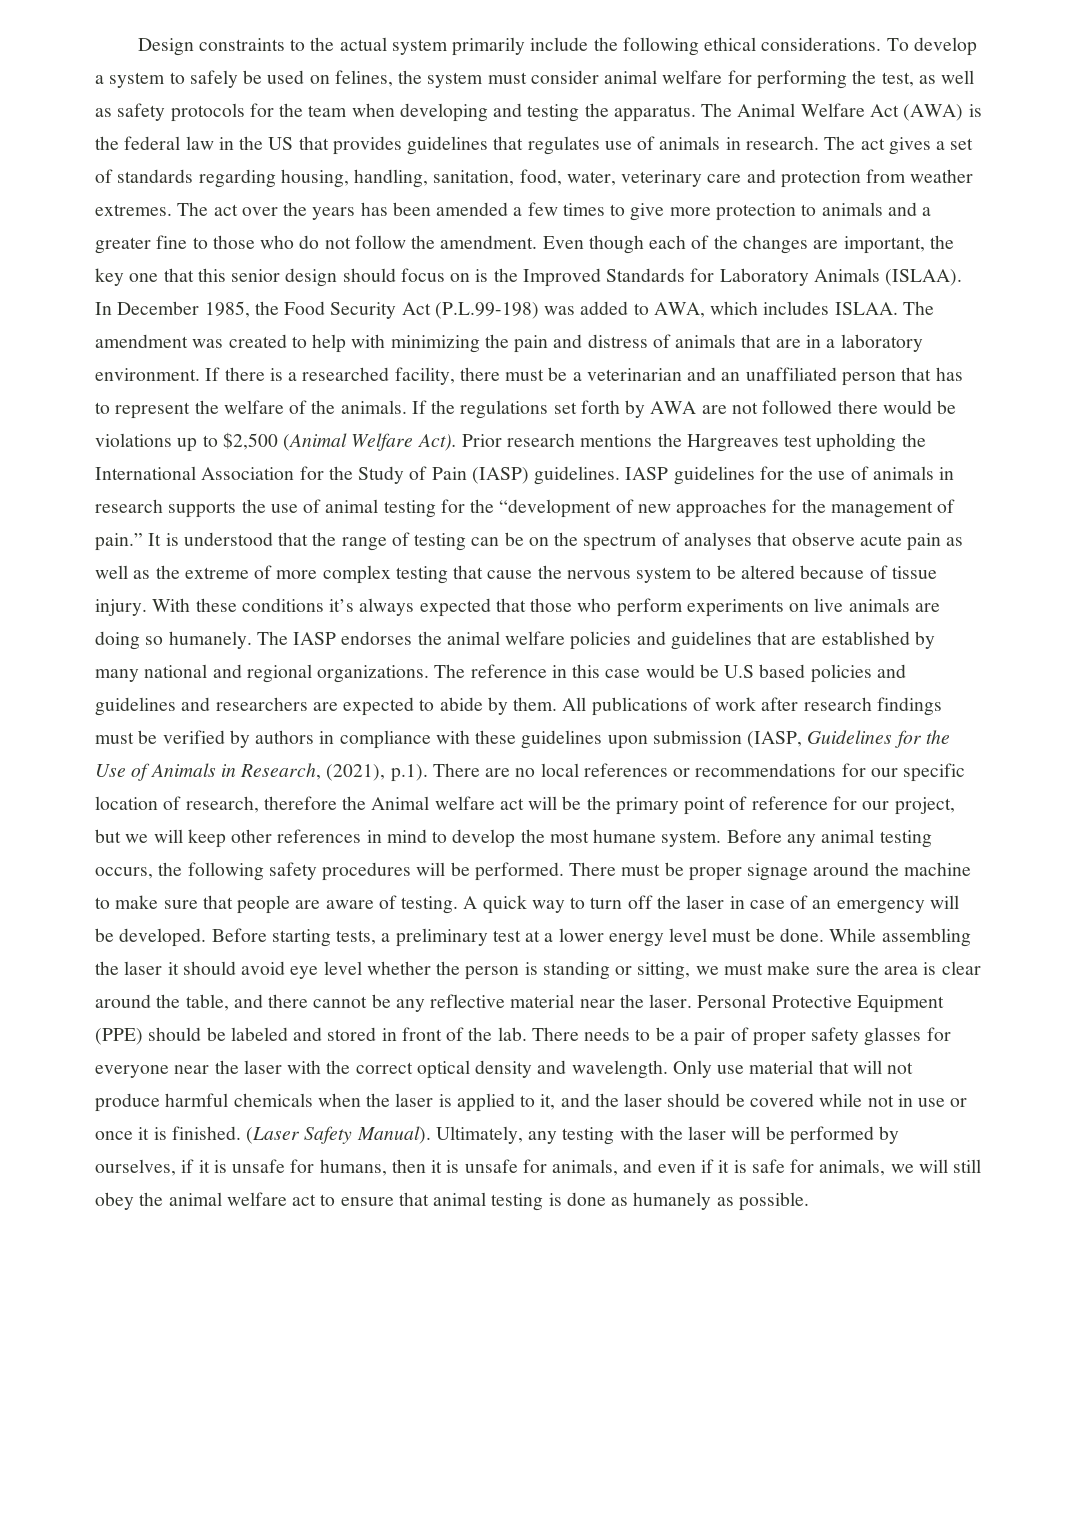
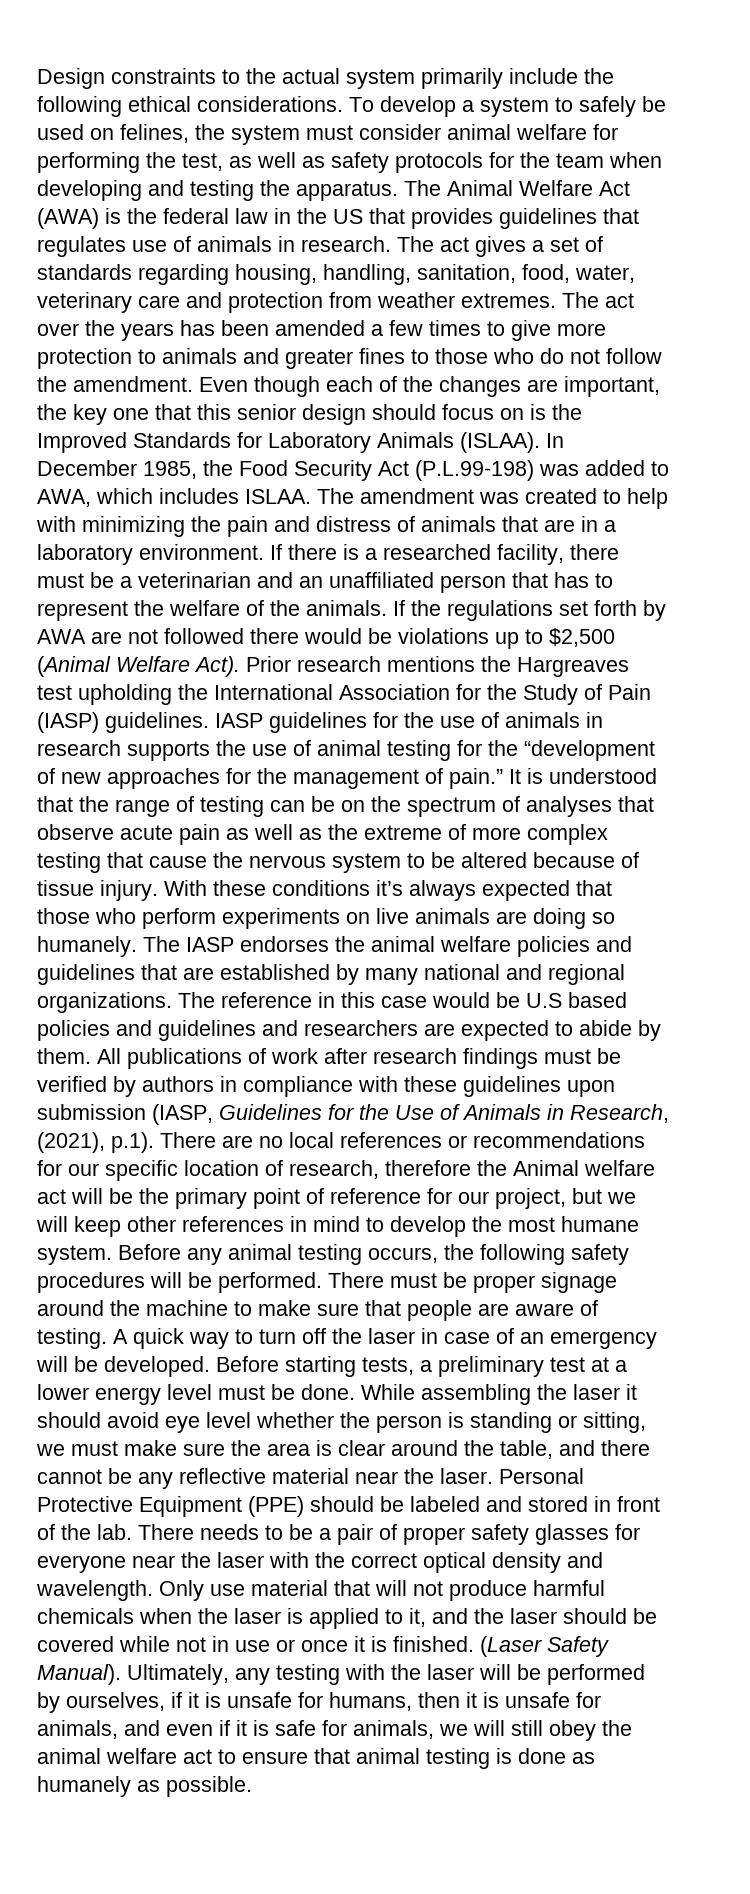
[922,207,932,216] [95,235,188,254] a greater fine -> [285,348,405,369] greater fines

